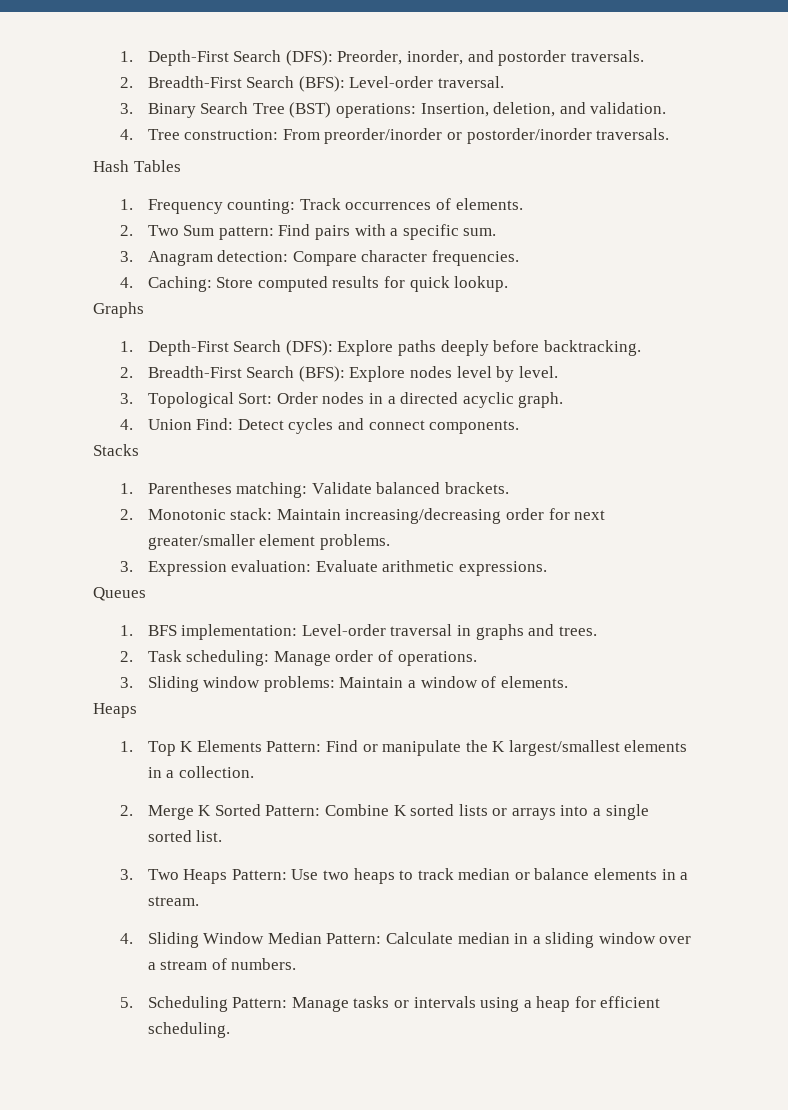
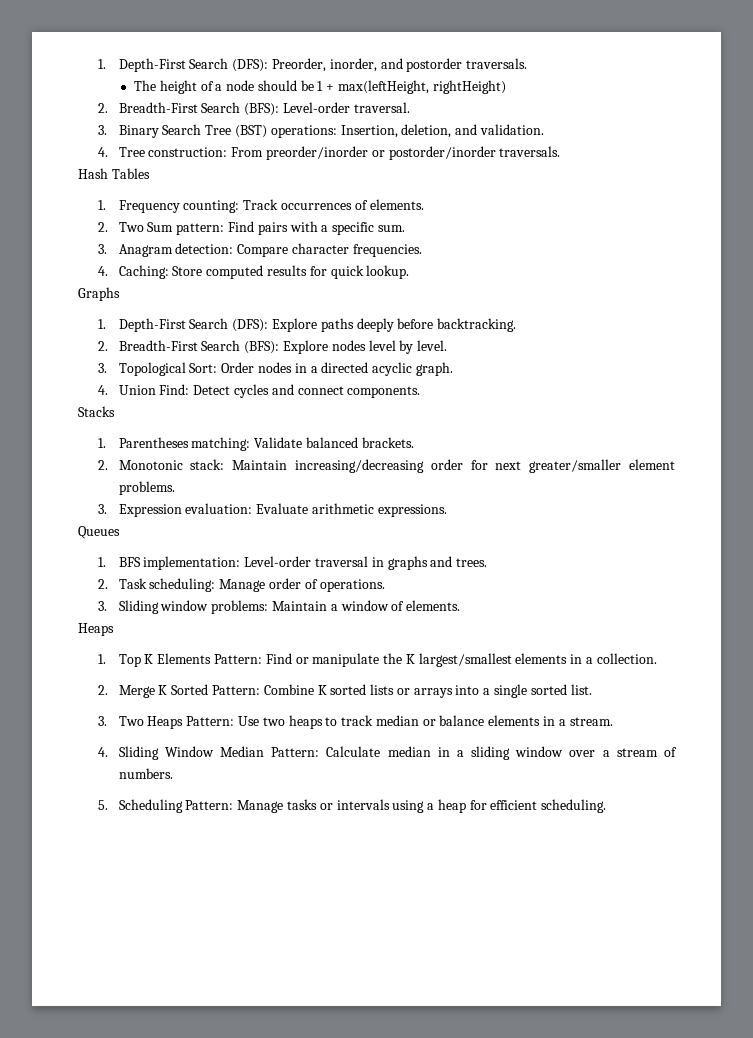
(644, 56) none -> [134,80,506,94] // The height of a node should be 1 + max(leftHeight, rightHeight)

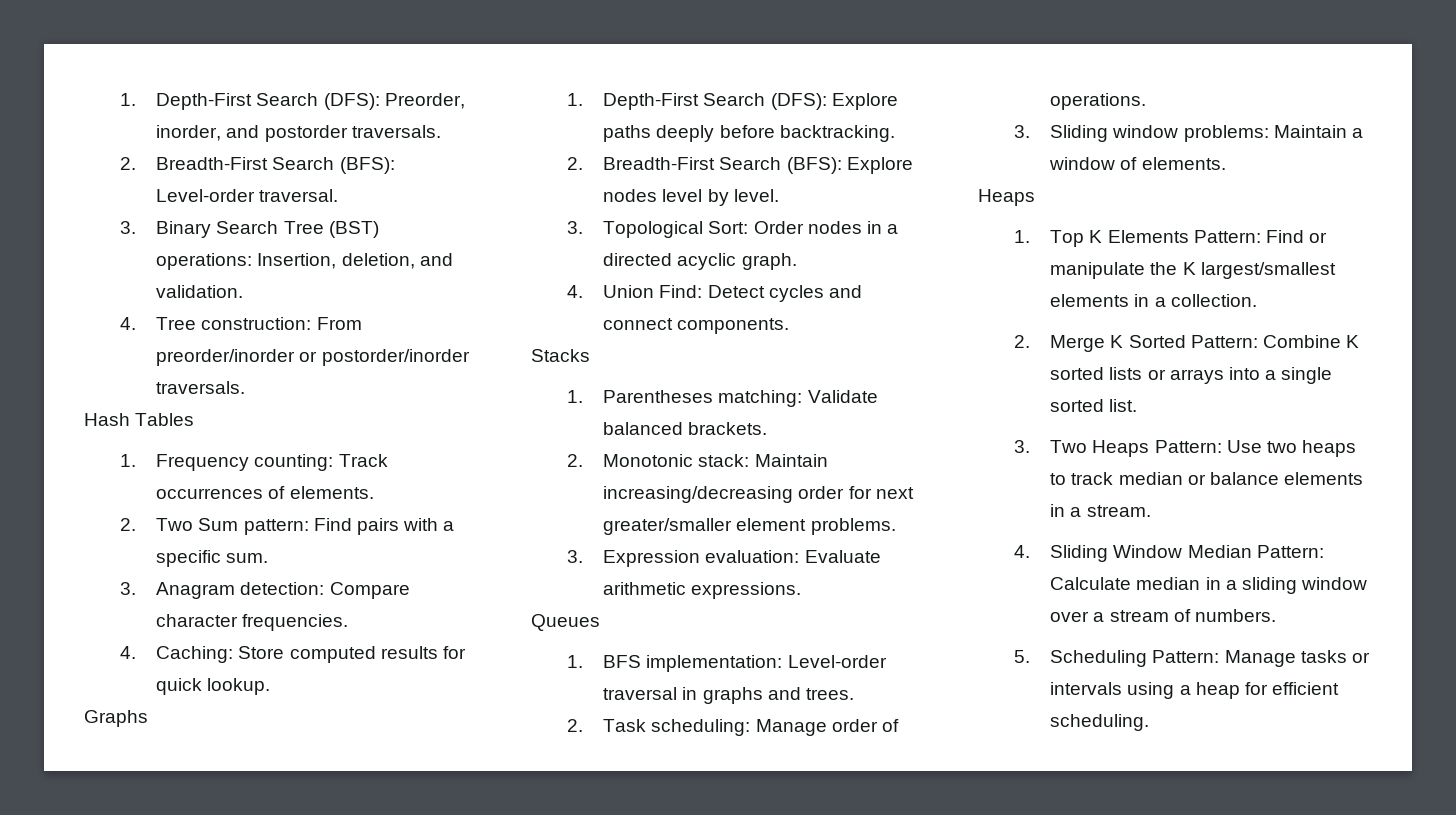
[134,80,506,94] // The height of a node should be 1 + max(leftHeight, rightHeight) -> (441, 131) none

